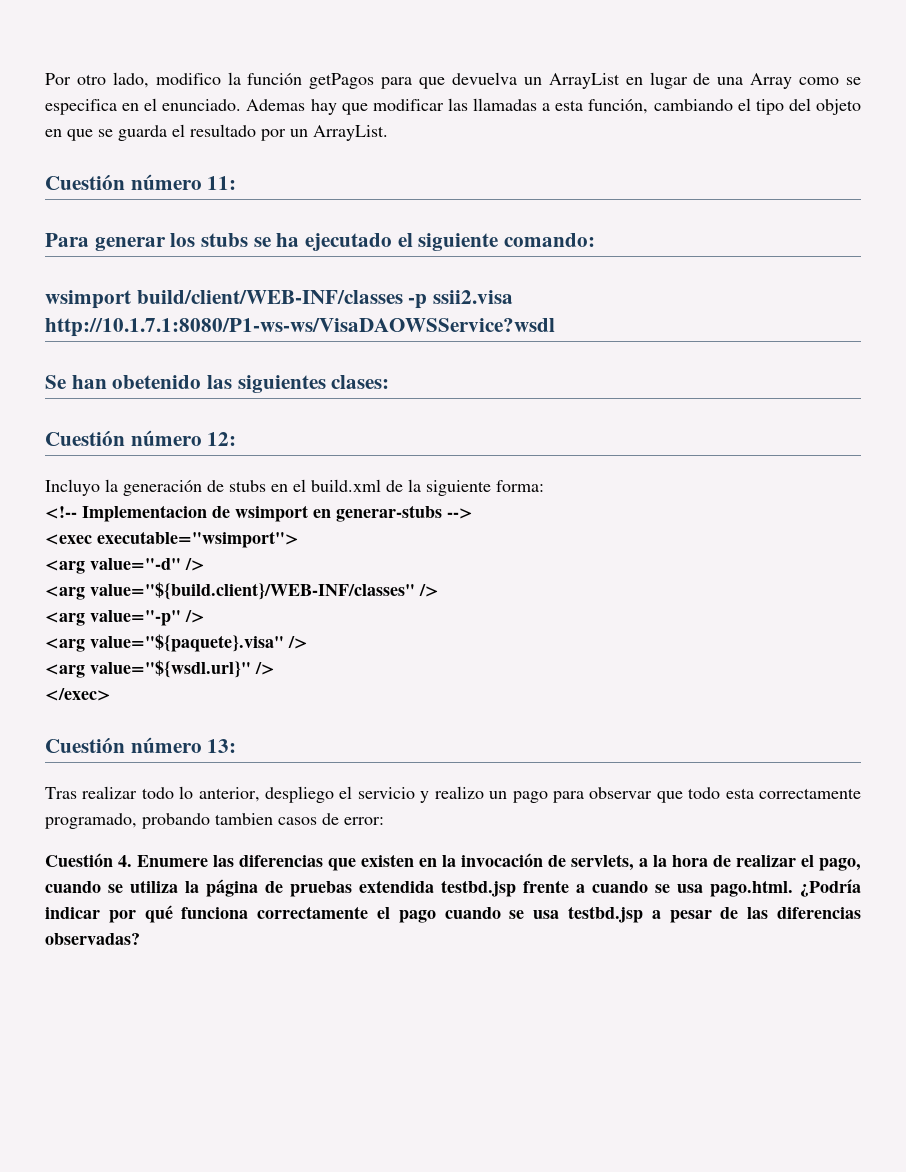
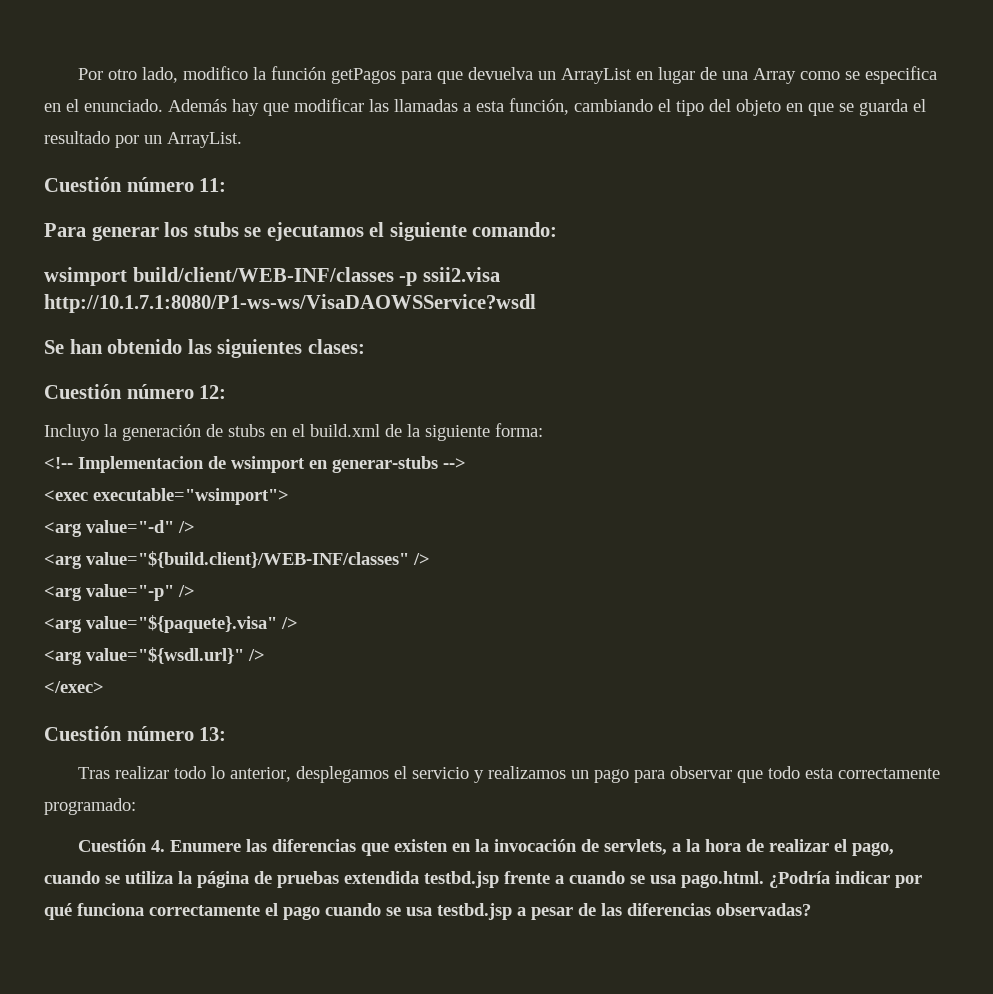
[246,99,306,111] Ademas -> [168,99,227,112] Además
[276,233,393,251] ha ejecutado -> [266,222,364,241] ejecutamos
[112,375,202,389] obetenido -> [107,339,183,354] obtenido
[265,786,335,803] despliego -> [295,766,389,783] desplegamos
[434,786,484,799] realizo -> [487,766,566,779] realizamos
[45,813,384,829] programado, probando tambien casos de error: -> [44,798,136,815] programado:

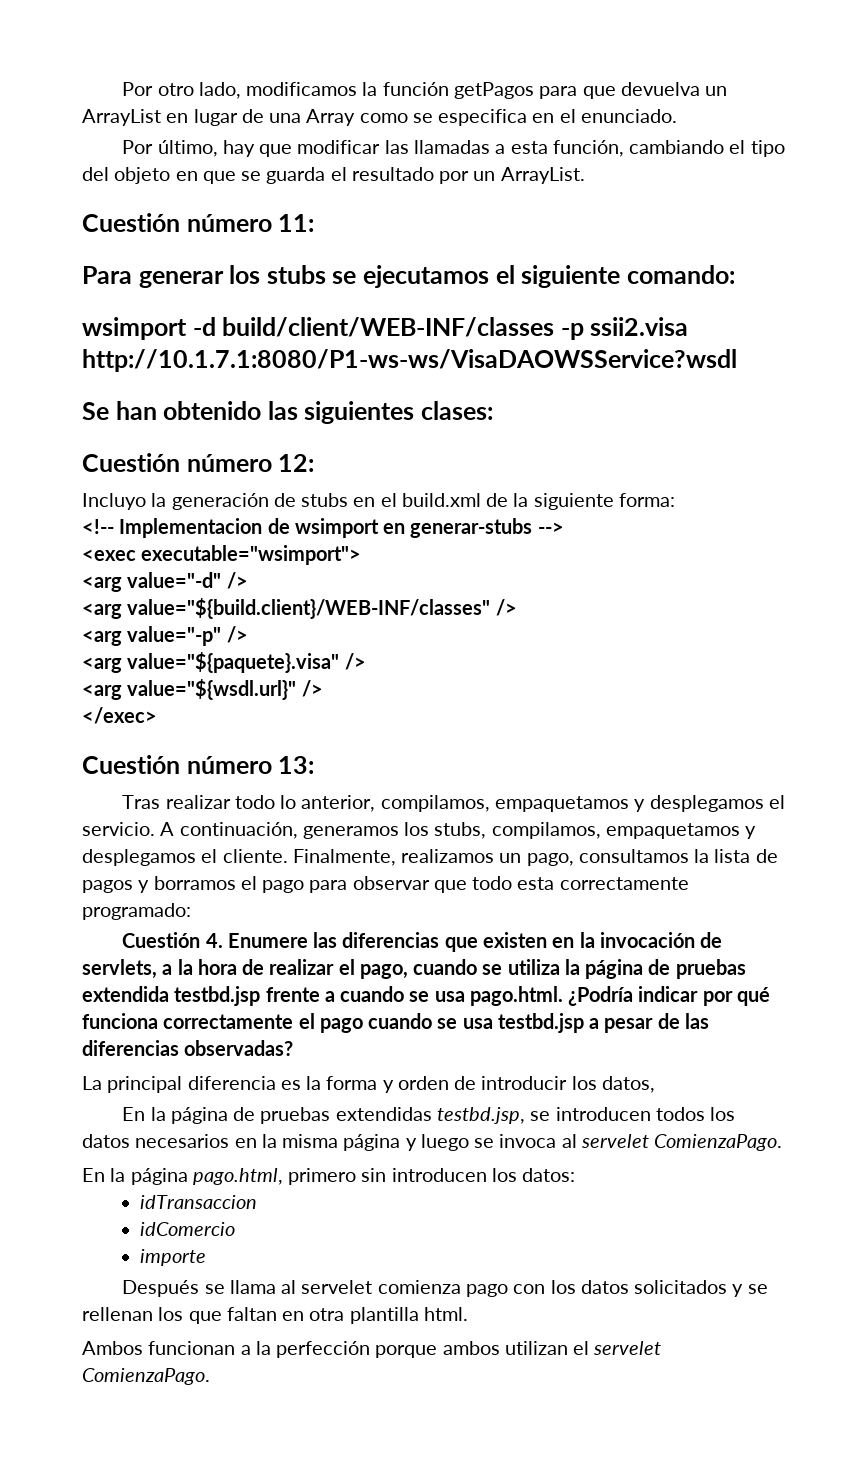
[182,66,248,80] modifico -> [246,82,358,96] modificamos
[168,99,227,112] Además -> [122,140,218,157] // Por último,
(127, 276) none -> [192,317,216,336] -d
[295,766,589,783] desplegamos el servicio y realizamos un -> [380,795,785,812] [82,822,757,839] [82,849,778,866] [82,876,257,893] compilamos, empaquetamos y desplegamos el servicio. A continuación, generamos los stubs, compilamos, empaquetamos y desplegamos el cliente. Finalmente, realizamos un pago, consultamos la lista de pagos y borramos el
(811, 909) none -> [82,1076,655,1093] [122,1107,736,1124] [82,1134,783,1151] [82,1168,576,1185] [139,1195,257,1209] [139,1222,235,1236] [139,1249,206,1266] [122,1280,768,1297] [82,1307,468,1324] [82,1341,662,1358] [82,1368,210,1385] // La principal diferencia es la forma y orden de introducir los datos, // En la página de pruebas extendidas testbd.jsp, se introducen todos los datos necesarios en la misma página y luego se invoca al servelet ComienzaPago. // En la página pago.html, primero sin introducen los datos: // idTransaccion // idComercio // importe // Después se llama al servelet comienza pago con los datos solicitados y se rellenan los que faltan en otra plantilla html. // Ambos funcionan a la perfección porque ambos utilizan el servelet ComienzaPago.

